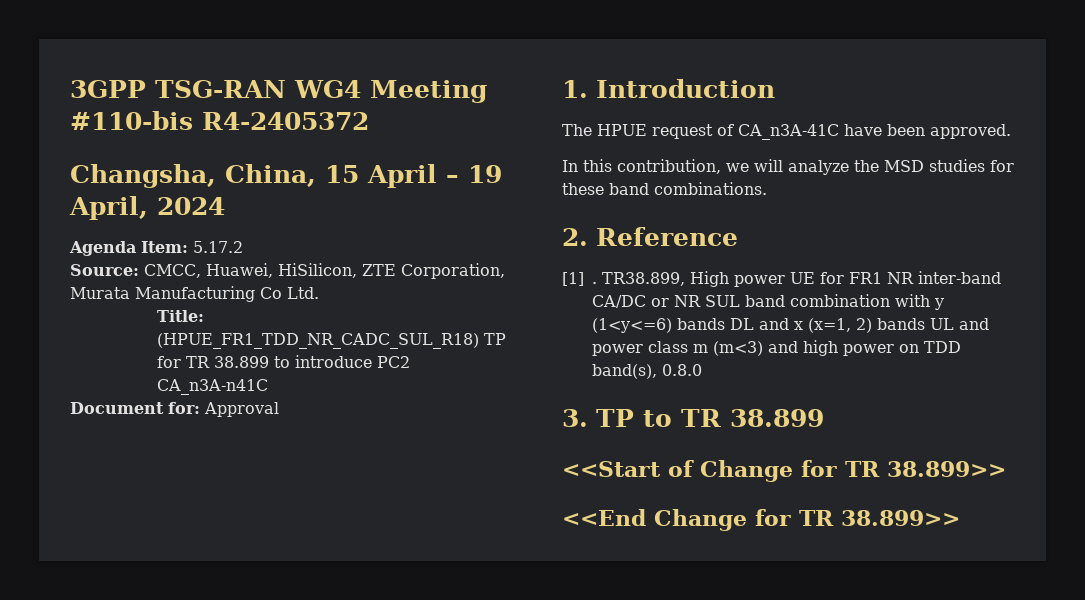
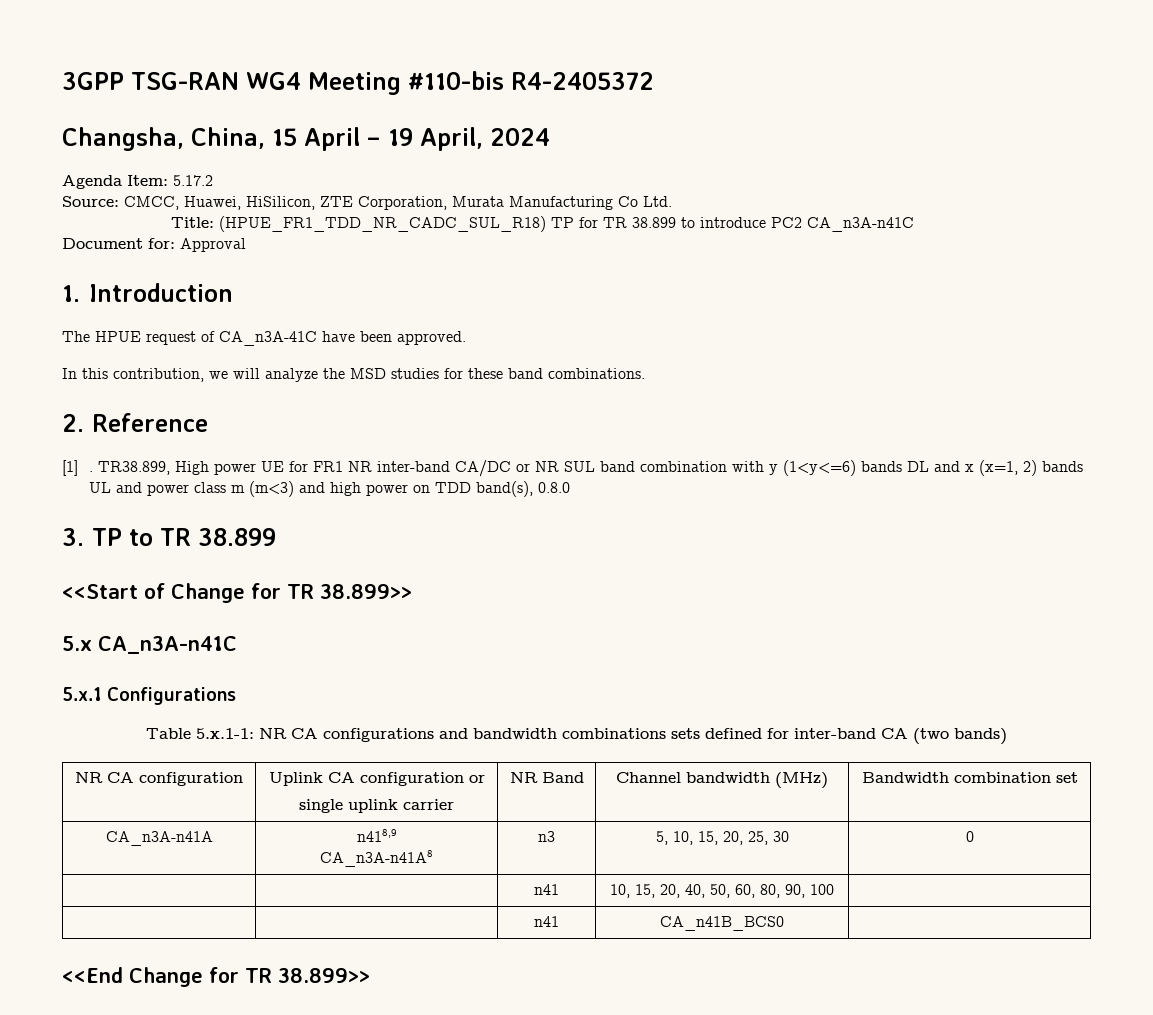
(1006, 469) none -> [62,636,237,654] [62,687,237,705] [146,728,1007,745] [75,772,243,786] [268,772,485,786] [299,799,454,813] [509,772,584,783] [616,772,828,789] [861,772,1078,783] [105,831,213,846] [356,829,397,842] [320,850,433,867] [538,831,555,842] [655,831,789,845] [965,831,974,842] [534,884,559,895] [610,884,834,898] [534,916,559,927] [660,916,784,931] // 5.x CA_n3A-n41C // 5.x.1 Configurations // Table 5.x.1-1: NR CA configurations and bandwidth combinations sets defined for inter-band CA (two bands) // NR CA configuration | Uplink CA configuration or // single uplink carrier | NR Band | Channel bandwidth (MHz) | Bandwidth combination set // CA_n3A-n41A | n418,9 // CA_n3A-n41A8 | n3 | 5, 10, 15, 20, 25, 30 | 0 // | | n41 | 10, 15, 20, 40, 50, 60, 80, 90, 100 | // | | n41 | CA_n41B_BCS0 |

